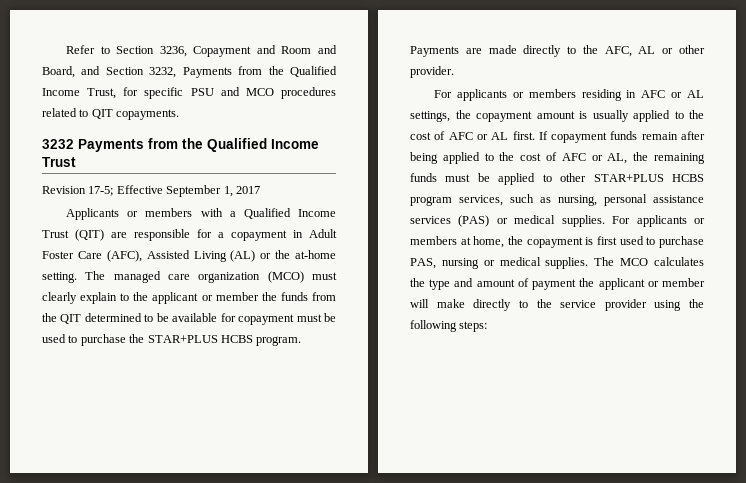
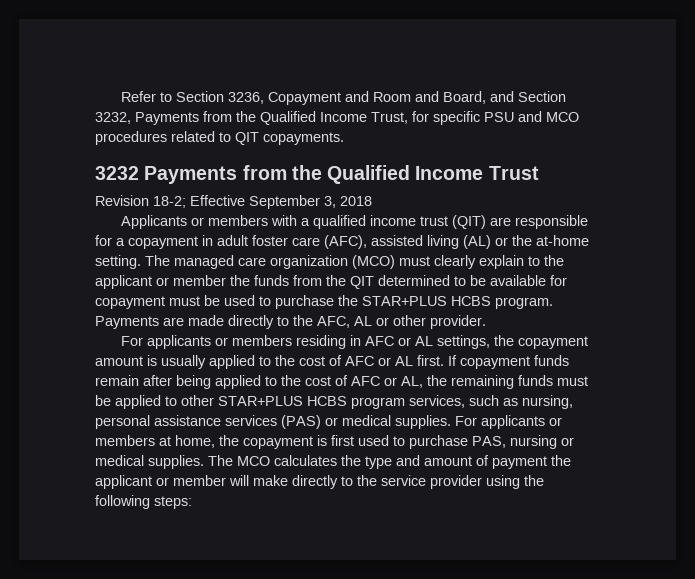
[88,186,114,196] 17-5; -> [153,196,186,208] 18-2;
[223,186,260,197] 1, 2017 -> [324,196,372,208] 3, 2018
[243,208,337,219] [42,230,69,238] Qualified Income Trust -> [312,215,448,229] qualified income trust
[309,229,337,238] [42,250,227,262] Adult Foster Care (AFC), Assisted Living -> [217,235,459,249] adult foster care (AFC), assisted living

